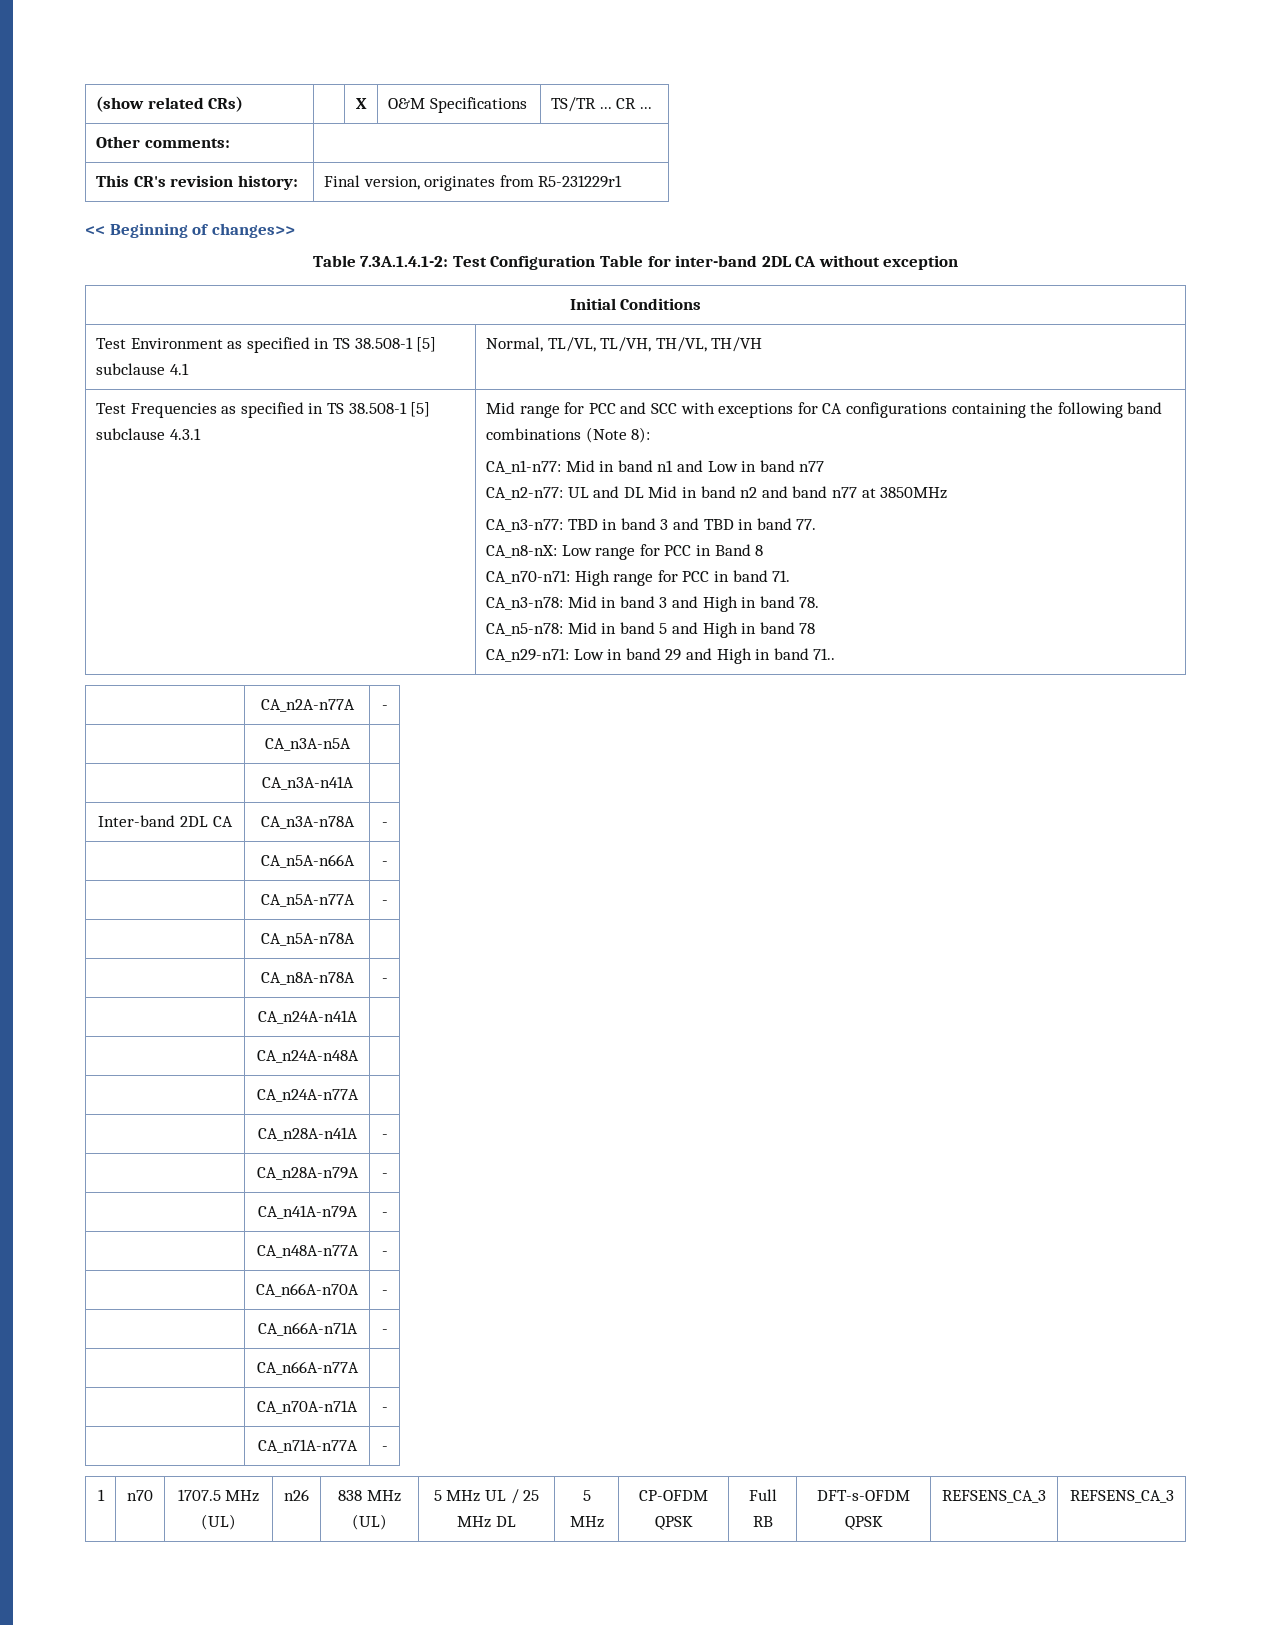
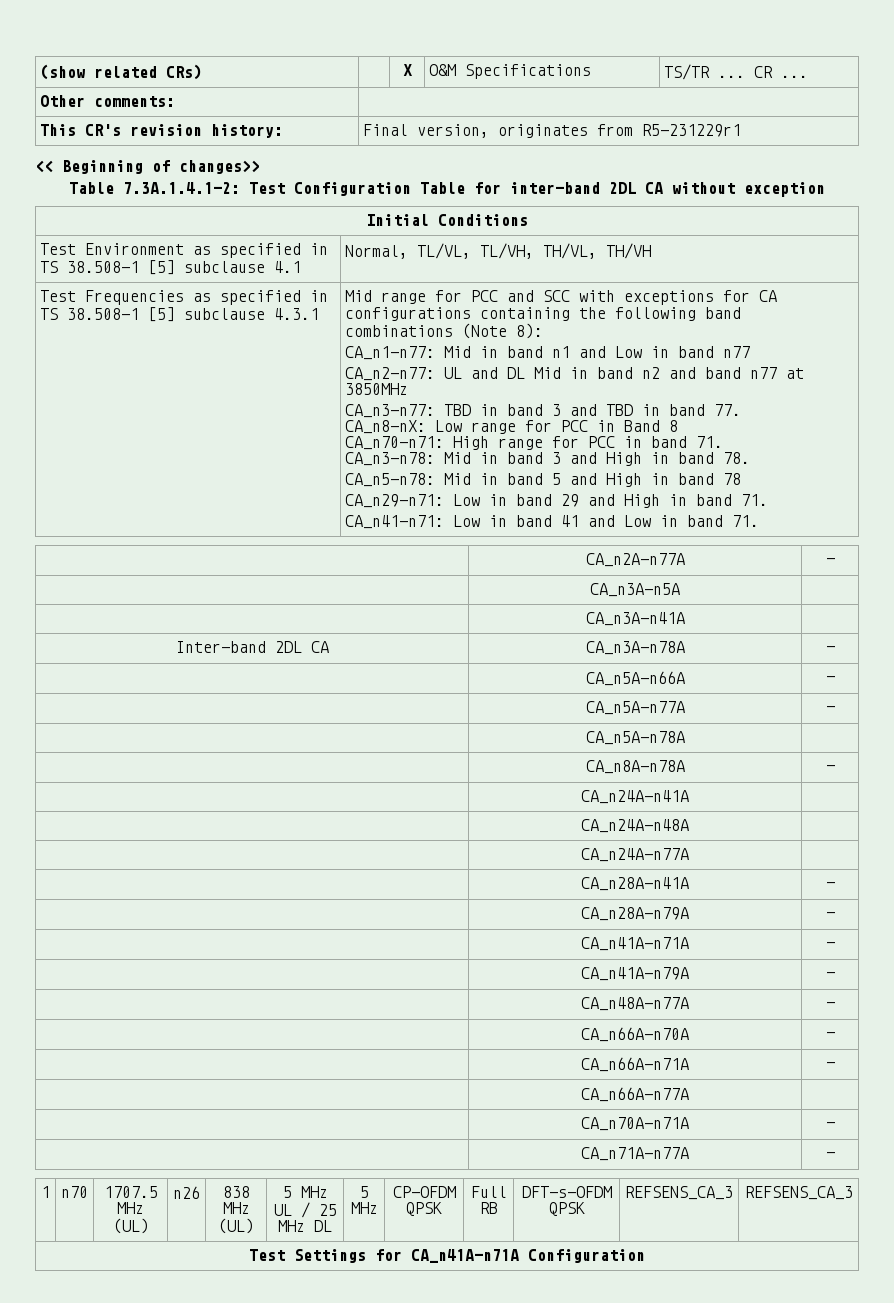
[813,648,836,660] 71.. -> [741,494,769,506] [345,515,760,529] 71. // CA_n41-n71: Low in band 41 and Low in band 71.
(388, 1175) none -> [581,937,690,951] [825,942,835,948] // | CA_n41A-n71A | -
(1174, 1496) none -> [249,1249,645,1263] // Test Settings for CA_n41A-n71A Configuration

